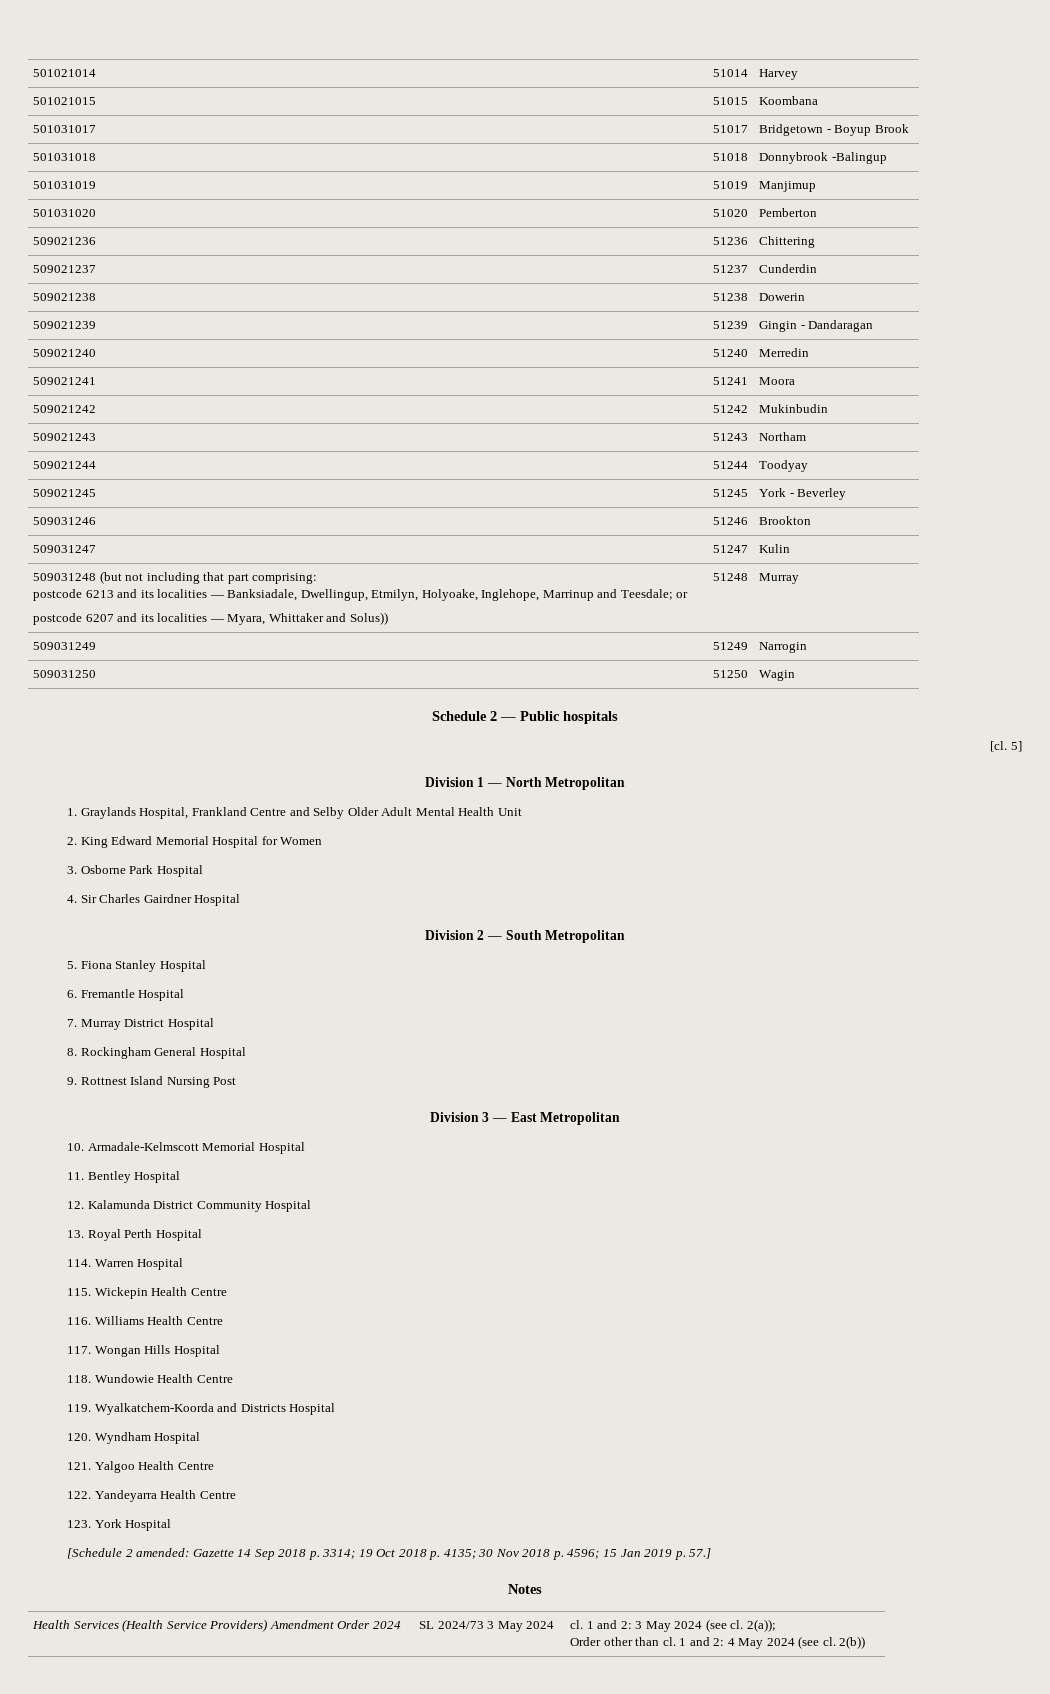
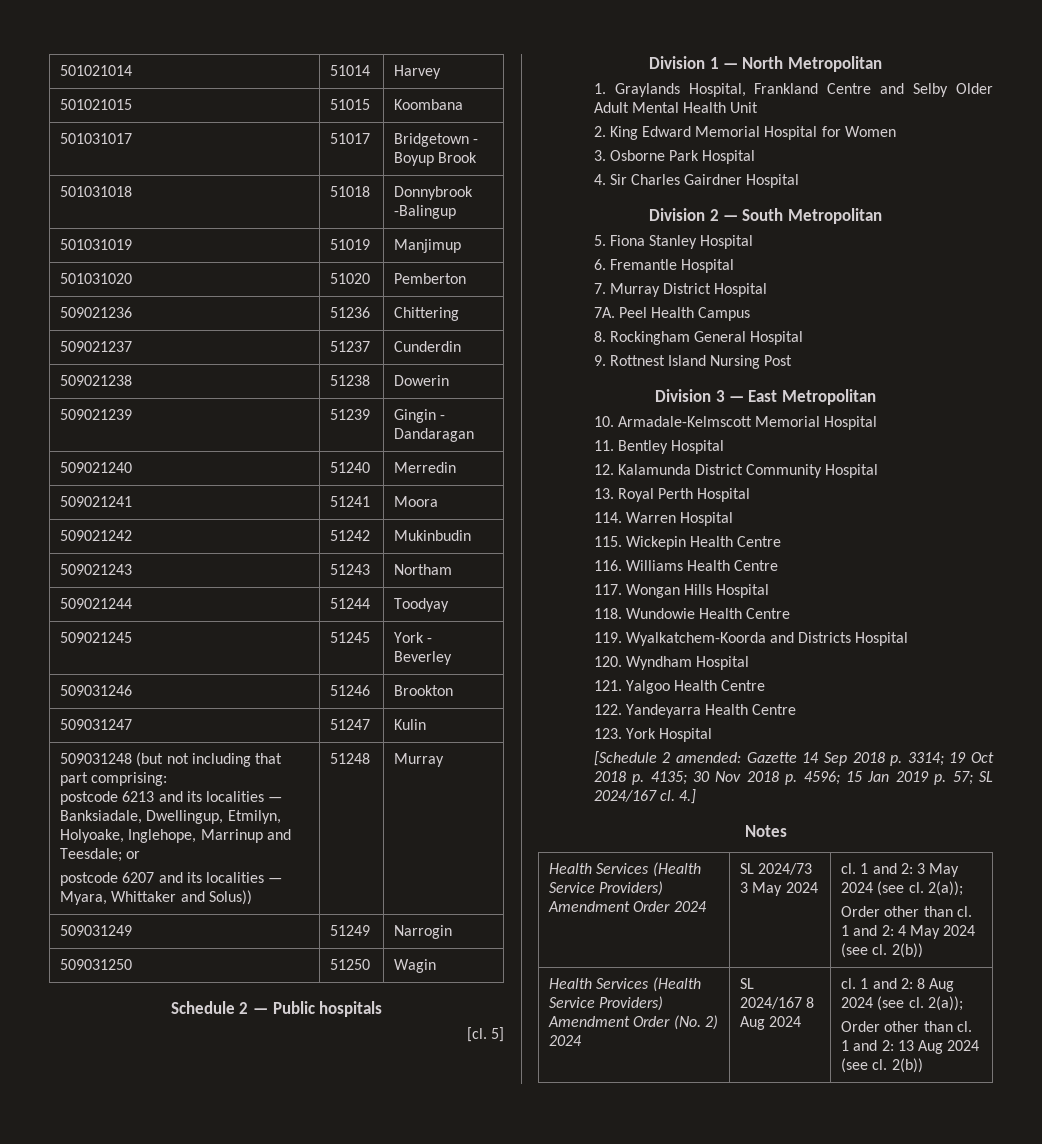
(214, 1024) none -> [593,307,751,321] // 7A. Peel Health Campus
[689,1548,712,1559] 57.] -> [952,771,994,785] [593,789,697,804] 57; SL 2024/167 cl. 4.]
(866, 1642) none -> [549,977,701,992] [549,996,664,1011] [548,1015,718,1030] [549,1035,583,1046] [740,978,755,989] [740,997,815,1009] [740,1016,802,1030] [841,978,955,992] [841,996,963,1011] [841,1021,972,1032] [841,1040,980,1054] [841,1058,923,1073] // Health Services (Health Service Providers) Amendment Order (No. 2) 2024 | SL 2024/167 8 Aug 2024 | cl. 1 and 2: 8 Aug 2024 (see cl. 2(a)); // Order other than cl. 1 and 2: 13 Aug 2024 (see cl. 2(b))

